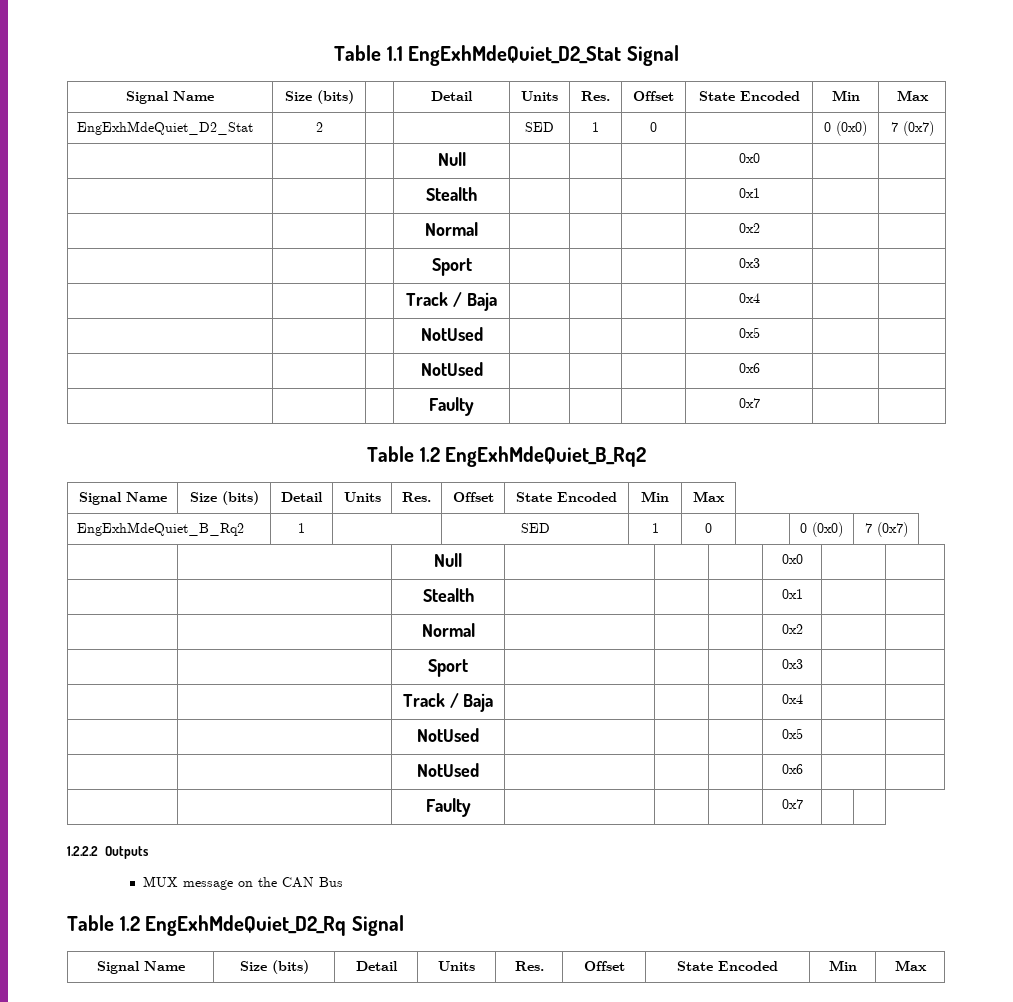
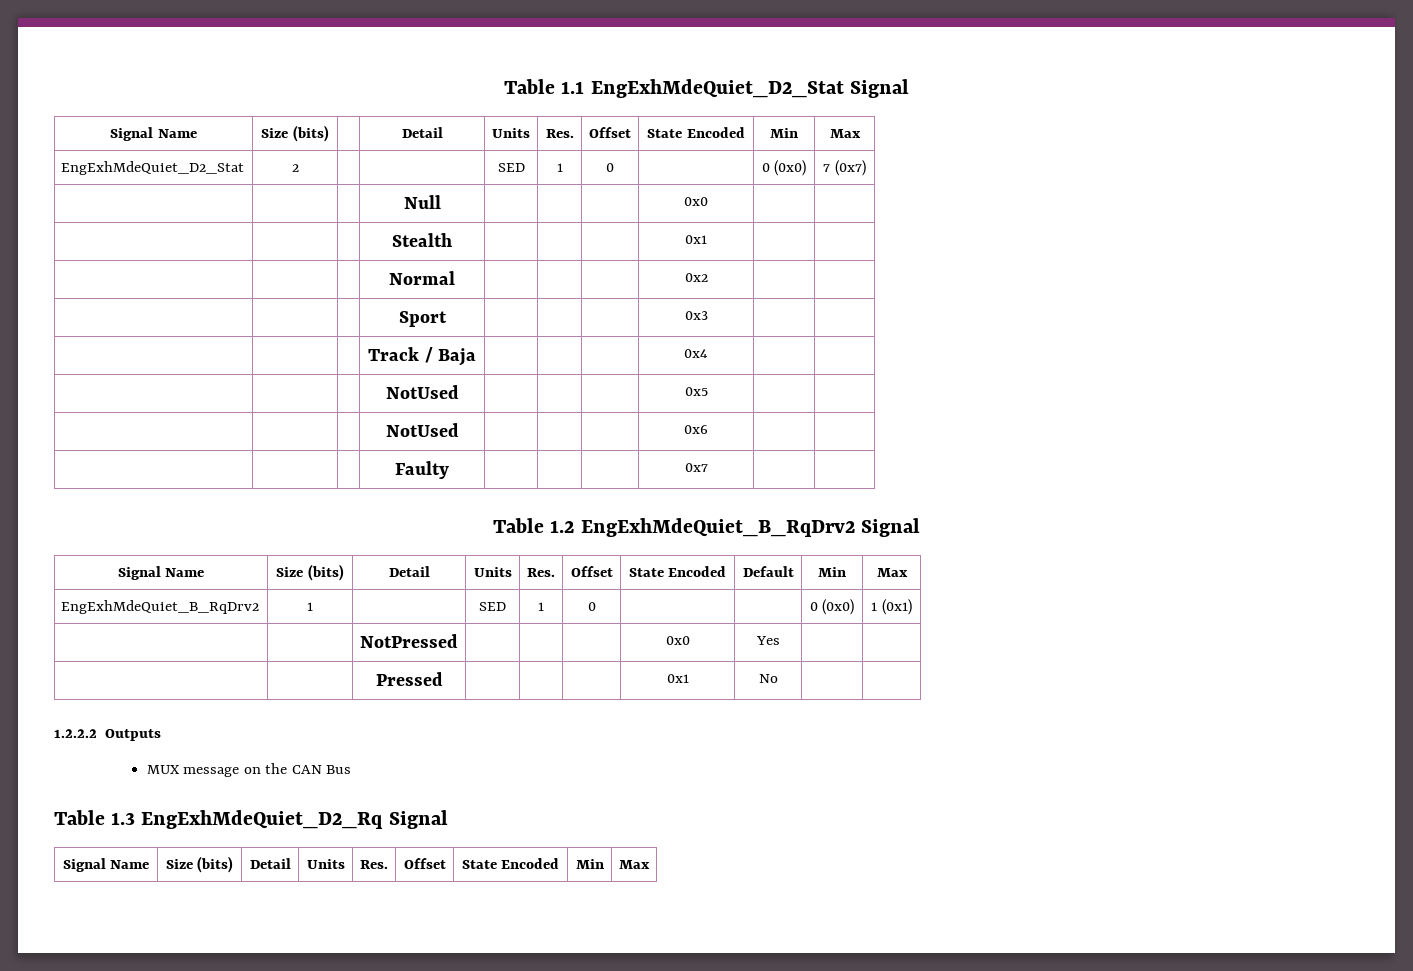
[445,446,647,467] EngExhMdeQuiet_B_Rq2 -> [580,518,920,537] EngExhMdeQuiet_B_RqDrv2 Signal
[641,491,669,502] [693,491,725,502] [76,522,244,536] [298,523,305,533] [520,523,550,533] [651,523,659,533] [705,523,712,533] [800,522,843,537] [864,522,908,537] [434,553,462,567] [781,554,803,564] [422,588,474,602] [781,589,803,599] [421,623,475,637] [781,624,803,634] [428,659,468,677] [781,659,803,669] [402,693,494,712] [781,694,803,704] [417,728,479,742] [781,728,803,739] [417,763,479,777] [781,764,803,774] [425,798,471,817] [781,799,803,809] | Min | Max // EngExhMdeQuiet_B_Rq2 | 1 | | SED | 1 | 0 | | 0 (0x0) | 7 (0x7) // | | Null | | | | 0x0 | | // | | Stealth | | | | 0x1 | | // | | Normal | | | | 0x2 | | // | | Sport | | | | 0x3 | | // | | Track / Baja | | | | 0x4 | | // | | NotUsed | | | | 0x5 | | // | | NotUsed | | | | 0x6 | | // | | Faulty | | | | 0x7 -> [742,566,794,577] [818,567,846,577] [876,568,908,577] [61,600,260,614] [307,602,313,611] [479,602,506,611] [538,602,544,611] [587,602,596,611] [809,599,855,615] [871,599,912,615] [360,634,458,648] [665,636,690,645] [755,636,780,645] [375,672,443,686] [666,674,689,683] [758,674,778,683] | Default | Min | Max // EngExhMdeQuiet_B_RqDrv2 | 1 | | SED | 1 | 0 | | | 0 (0x0) | 1 (0x1) // | | NotPressed | | | | 0x0 | Yes | | // | | Pressed | | | | 0x1 | No
[119,916,140,931] 1.2 -> [111,812,136,825] 1.3

